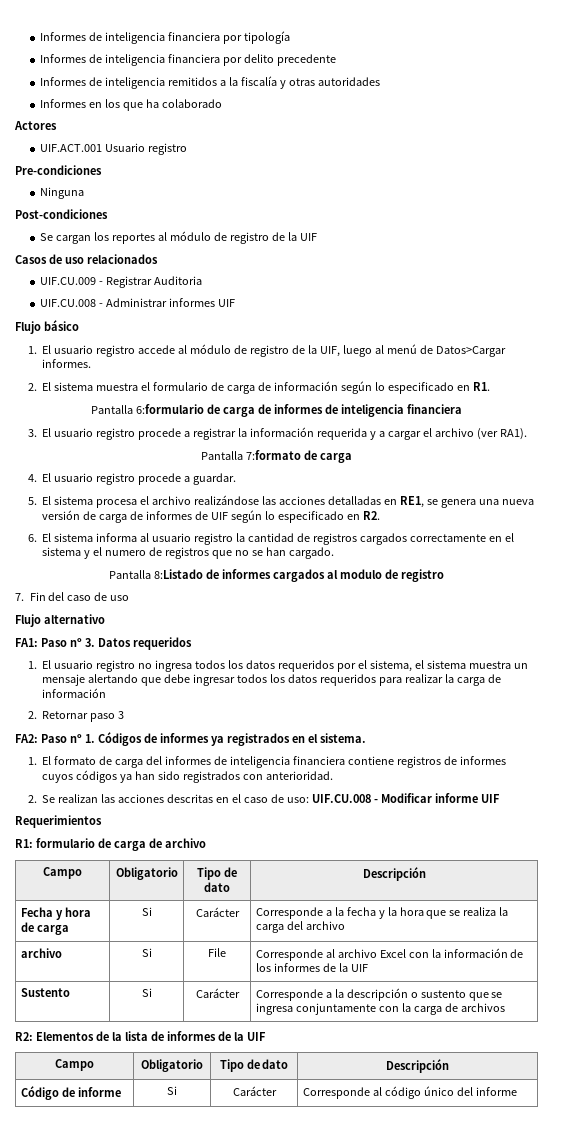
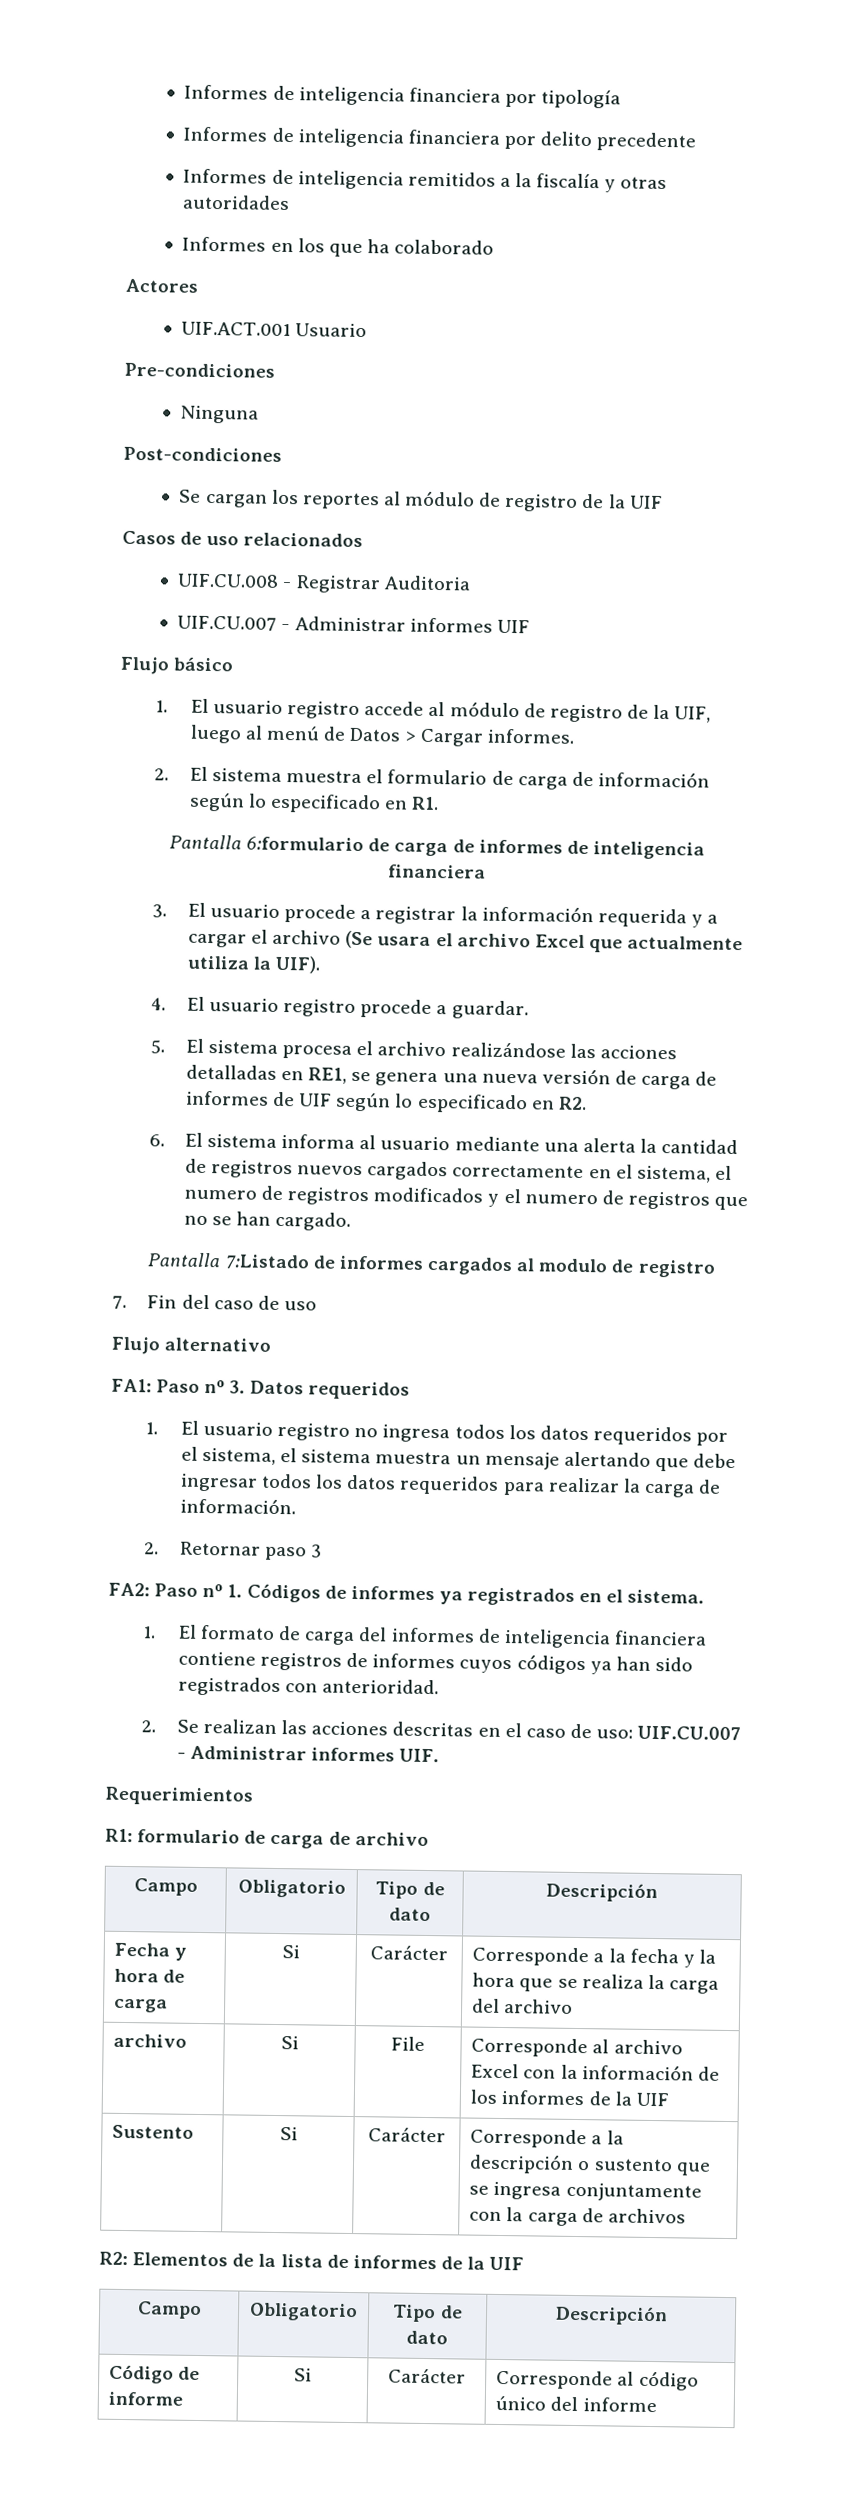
[148,143,188,155] registro -> (368, 330) none
[40,277,97,285] UIF.CU.009 -> [177,573,280,588] UIF.CU.008
[40,299,97,307] UIF.CU.008 -> [177,615,278,631] UIF.CU.007
[436,346,507,357] Datos>Cargar -> [349,727,484,747] Datos > Cargar
[96,428,136,440] registro -> (281, 911) none
[477,428,528,440] [201,450,352,463] (ver RA1). // Pantalla 7:formato de carga -> [345,930,744,953] [186,955,322,974] (Se usara el archivo Excel que actualmente utiliza la UIF).
[194,533,234,545] registro -> [454,1136,636,1153] mediante una alerta
(358, 539) none -> [297,1165,364,1176] nuevos
[42,547,82,556] sistema -> [636,1165,732,1183] [183,1185,484,1206] sistema, el numero de registros modificados
[154,569,204,579] 8:Listado -> [224,1254,310,1270] 7:Listado
[42,688,107,698] información -> [179,1497,296,1515] información.
[312,793,501,803] UIF.CU.008 - Modificar informe UIF -> [637,1725,742,1741] [176,1745,440,1763] UIF.CU.007 - Administrar informes UIF.

